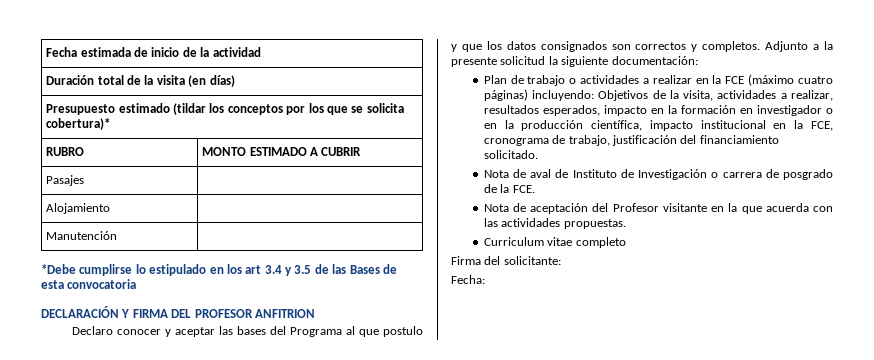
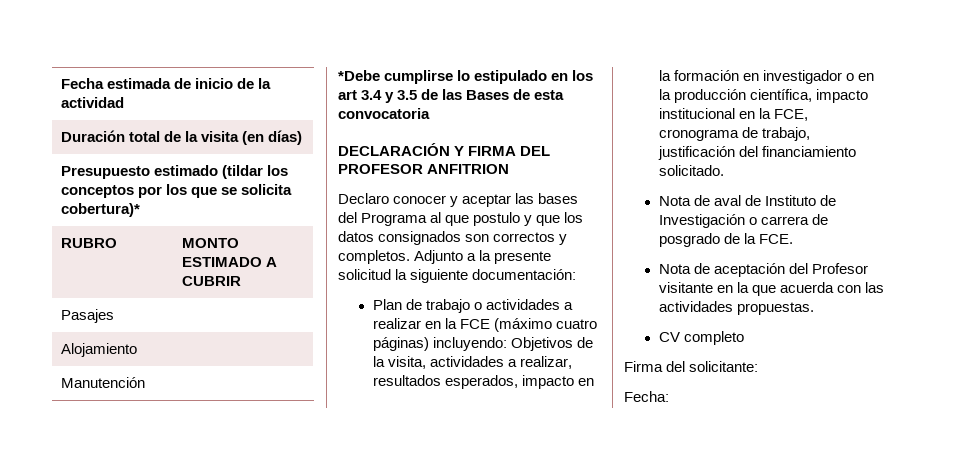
[483,237,573,246] Curriculum vitae -> [658,332,680,342] CV

